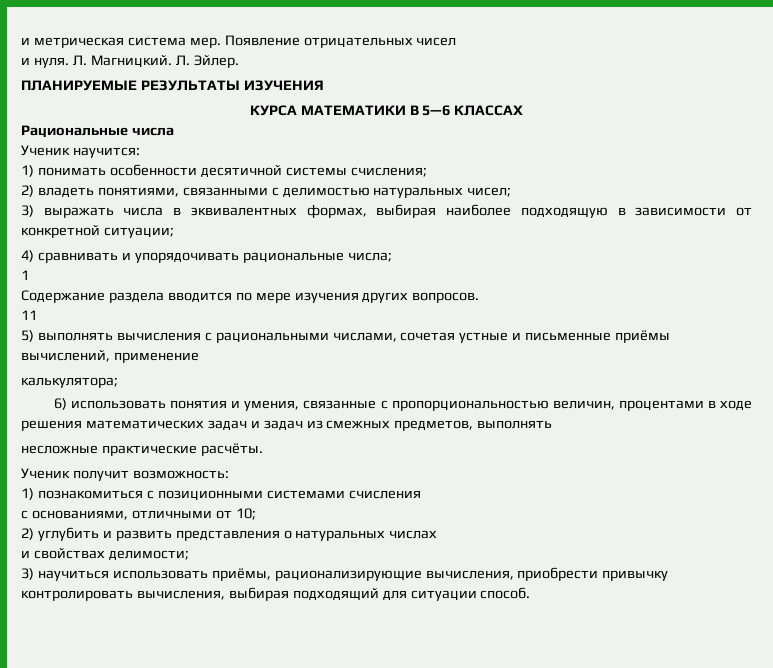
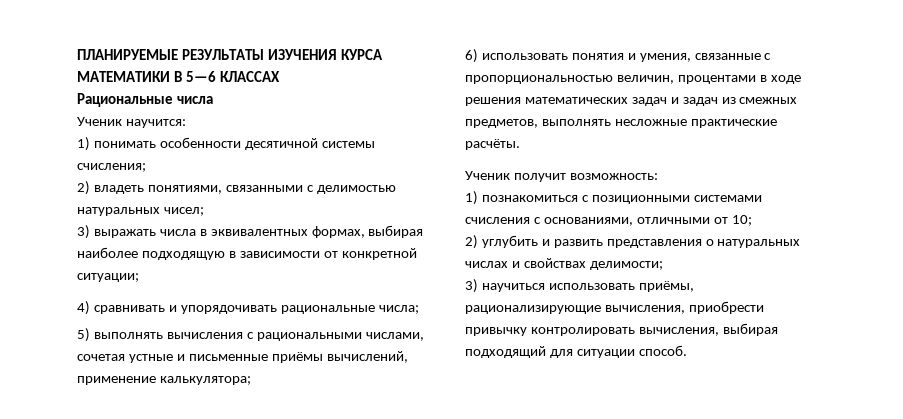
[21,35,457,48] [21,55,239,68] и метрическая система мер. Появление отрицательных чисел // и нуля. Л. Магницкий. Л. Эйлер. // -> (77, 54) none
(324, 85) // -> (337, 54) none
[21,270,29,280] [21,290,480,303] [21,310,37,320] // 1 // Содержание раздела вводится по мере изучения других вопросов. // 11 -> (419, 309) none
(199, 357) // -> (156, 380) none
(553, 424) // -> (611, 122) none
(421, 494) // -> (530, 220) none
(438, 534) // -> (508, 264) none

